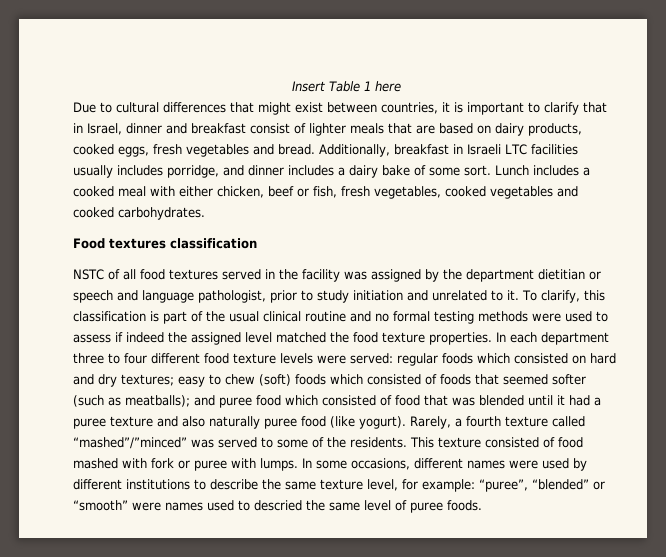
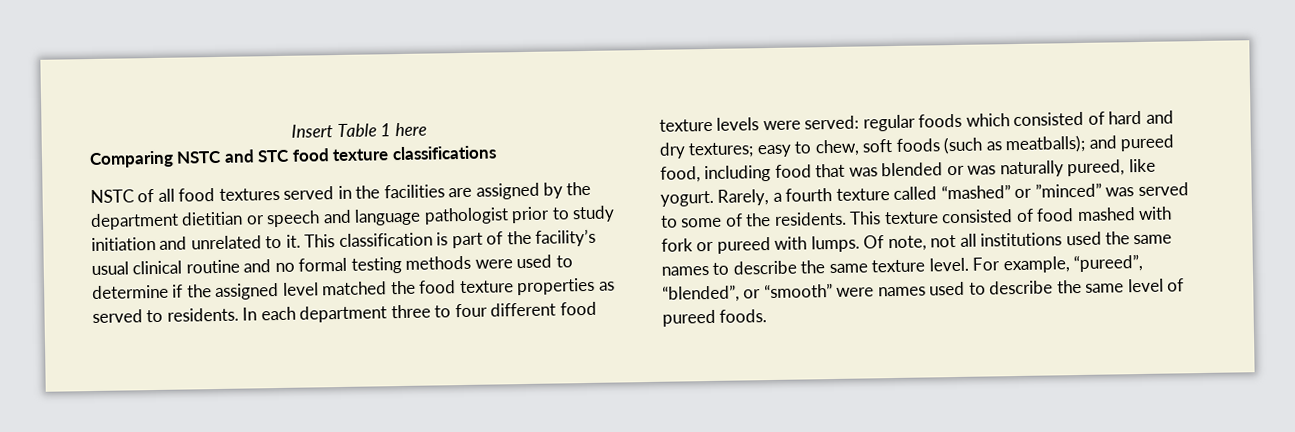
[73,102,607,115] [73,123,582,136] [73,144,578,157] [73,165,590,178] [73,186,578,199] [73,207,205,220] [73,238,257,249] Due to cultural differences that might exist between countries, it is important to clarify that in Israel, dinner and breakfast consist of lighter meals that are based on dairy products, cooked eggs, fresh vegetables and bread. Additionally, breakfast in Israeli LTC facilities usually includes porridge, and dinner includes a dairy bake of some sort. Lunch includes a cooked meal with either chicken, beef or fish, fresh vegetables, cooked vegetables and cooked carbohydrates. // Food textures classification -> [89,145,497,169] Comparing NSTC and STC food texture classifications
[302,269,367,282] facility was -> [383,184,473,199] facilities are
[198,290,266,303] pathologist, -> [423,207,509,225] pathologist
[522,290,605,303] To clarify, this -> [304,234,336,248] This
(225, 316) none -> [535,228,597,247] facility’s
[73,332,164,343] assess if indeed -> [92,284,184,300] determine if
[429,332,492,345] properties. -> [517,277,615,296] [92,307,239,324] properties as served to residents.
[572,355,586,364] on -> [1087,111,1105,125] of
[225,374,586,386] [73,395,601,408] [73,416,406,429] chew (soft) foods which consisted of foods that seemed softer (such as meatballs); and puree food which consisted of food that was blended until it had a puree texture and also naturally puree food (like yogurt). -> [814,134,1176,157] [660,158,1156,183] [660,190,714,207] chew, soft foods (such as meatballs); and pureed food, including food that was blended or was naturally pureed, like yogurt.
[73,437,187,449] “mashed”/”minced” -> [940,182,1102,200] “mashed” or ”minced”
[194,460,227,471] puree -> [716,237,771,254] pureed
[302,458,587,471] [73,479,190,490] In some occasions, different names were used by different institutions -> [863,231,1173,252] [661,266,709,276] Of note, not all institutions used the same names
[367,479,589,492] level, for example: “puree”, “blended” -> [928,253,1144,274] [662,284,740,303] level. For example, “pureed”, “blended”,
[254,500,302,511] descried -> [989,280,1054,295] describe
[410,502,443,513] puree -> [662,309,716,327] pureed

